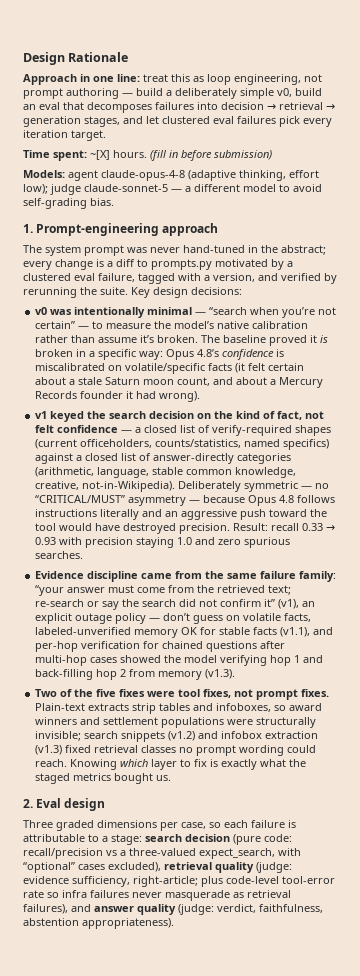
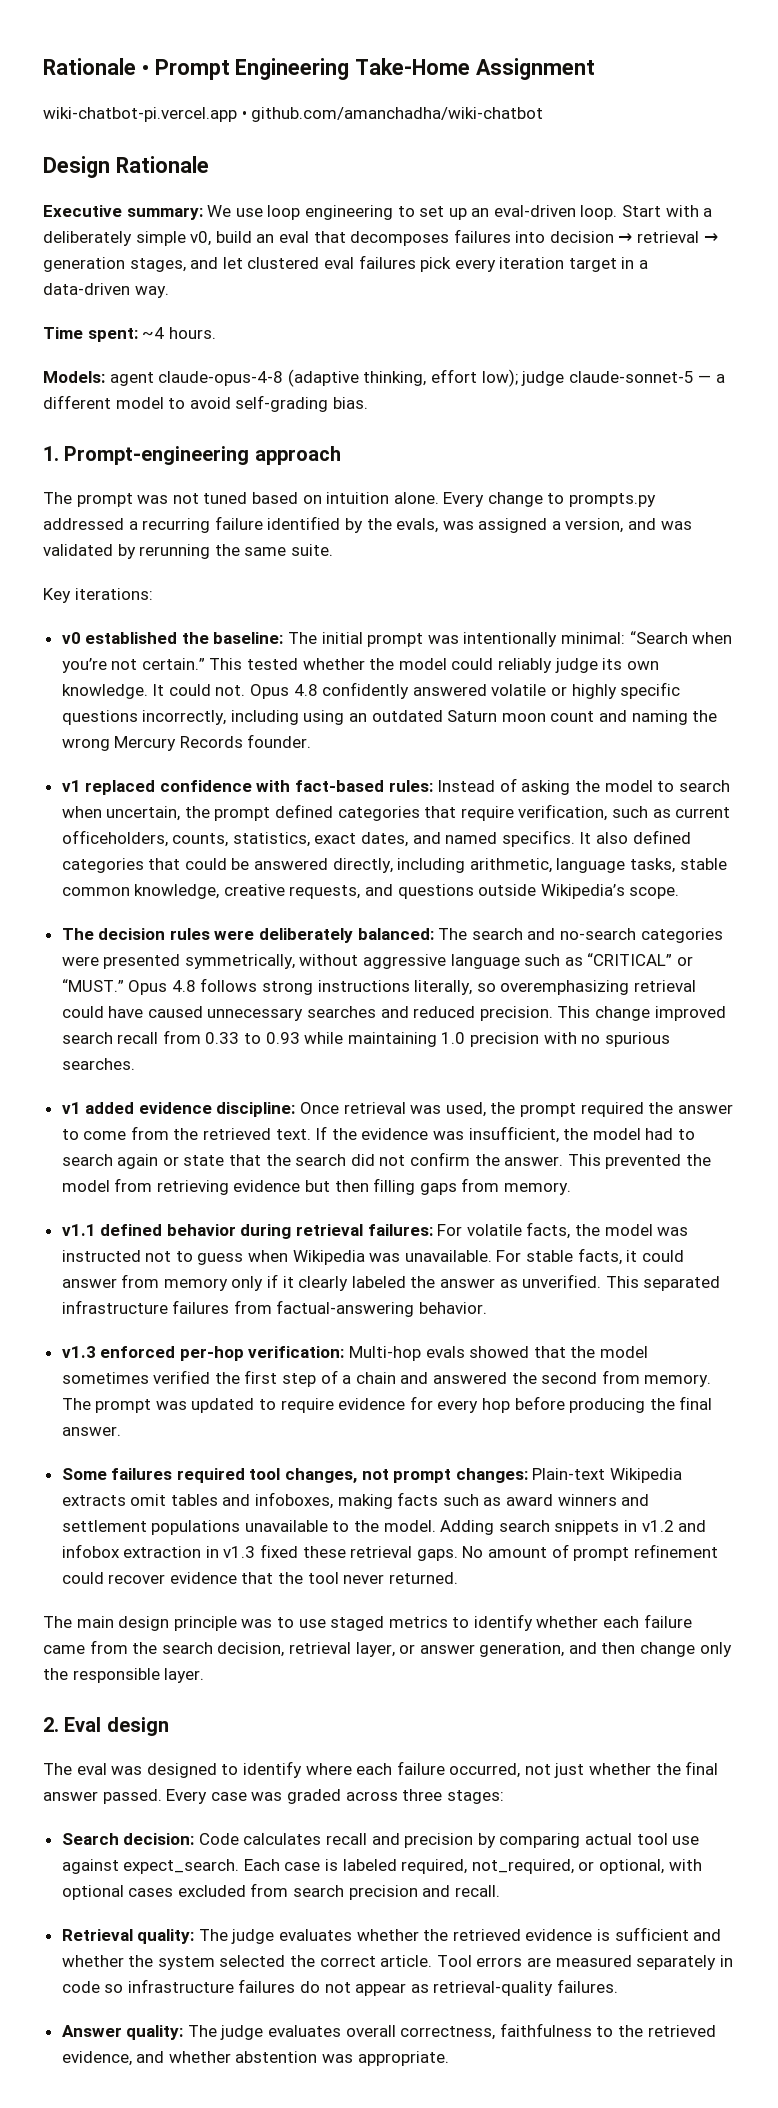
[23,52,129,65] [23,74,322,85] [23,88,163,99] Design Rationale // Approach in one line: treat this as loop engineering, not prompt authoring — build -> [43,58,596,80] [43,107,544,122] [43,156,209,178] [43,205,699,220] Rationale • Prompt Engineering Take-Home Assignment // wiki-chatbot-pi.vercel.app • github.com/amanchadha/wiki-chatbot // Design Rationale // Executive summary: We use loop engineering to set up an eval-driven loop. Start with
[71,130,106,141] target. -> [568,257,649,272] [43,283,169,298] target in a data-driven way.
[90,150,110,160] ~[X] -> [142,327,165,339] ~4
[150,150,272,161] (fill in before submission) -> (216, 333) none
[45,245,326,256] [23,259,293,270] [23,273,201,284] system prompt was never hand-tuned in the abstract; every change is a diff to prompts.py motivated by a clustered eval failure, tagged with -> [76,492,657,507] [43,516,548,533] prompt was not tuned based on intuition alone. Every change to prompts.py addressed a recurring failure identified by the evals, was assigned
[281,273,321,281] verified -> [660,521,692,530] [43,544,113,556] was validated
(97, 291) none -> [244,547,287,556] same
[131,287,242,298] [35,307,337,318] [35,321,309,329] [35,335,329,346] [35,349,285,360] [35,363,305,374] [35,377,324,388] [35,391,201,402] [35,411,325,422] [35,425,332,436] [35,439,330,450] [35,453,292,464] [35,467,297,478] [35,481,330,492] [35,495,336,506] [35,509,328,520] [35,523,336,534] [35,537,291,548] [35,551,84,559] [35,571,337,582] [35,585,292,596] [35,599,120,610] Key design decisions: // v0 was intentionally minimal — “search when you’re not certain” — to measure the model’s native calibration rather than assume it’s broken. The baseline proved it is broken in a specific way: Opus 4.8’s confidence is miscalibrated on volatile/specific facts (it felt certain about a stale Saturn moon count, and about a Mercury Records founder it had wrong). // v1 keyed the search decision on the kind of fact, not felt confidence — a closed list of verify-required shapes (current officeholders, counts/statistics, named specifics) against a closed list of answer-directly categories (arithmetic, language, stable common knowledge, creative, not-in-Wikipedia). Deliberately symmetric — no “CRITICAL/MUST” asymmetry — because Opus 4.8 follows instructions literally and an aggressive push toward the tool would have destroyed precision. Result: recall 0.33 → 0.93 with precision staying 1.0 and zero spurious searches. // Evidence discipline came from the same failure family: “your answer must come from the retrieved text; re-search or say -> [43,588,153,603] [61,631,733,647] [61,658,659,673] [61,682,681,699] [61,710,718,725] [61,734,312,751] [61,778,730,795] [61,804,731,821] [61,830,691,847] [61,858,727,873] [61,884,680,899] [61,928,723,943] [61,953,694,969] [61,978,697,995] [61,1006,726,1021] [61,1030,670,1047] [61,1058,135,1070] [61,1102,733,1117] [61,1126,695,1143] [61,1154,262,1169] // Key iterations: // v0 established the baseline: The initial prompt was intentionally minimal: “Search when you’re not certain.” This tested whether the model could reliably judge its own knowledge. It could not. Opus 4.8 confidently answered volatile or highly specific questions incorrectly, including using an outdated Saturn moon count and naming the wrong Mercury Records founder. // v1 replaced confidence with fact-based rules: Instead of asking the model to search when uncertain, the prompt defined categories that require verification, such as current officeholders, counts, statistics, exact dates, and named specifics. It also defined categories that could be answered directly, including arithmetic, language tasks, stable common knowledge, creative requests, and questions outside Wikipedia’s scope. // The decision rules were deliberately balanced: The search and no-search categories were presented symmetrically, without aggressive language such as “CRITICAL” or “MUST.” Opus 4.8 follows strong instructions literally, so overemphasizing retrieval could have caused unnecessary searches and reduced precision. This change improved search recall from 0.33 to 0.93 while maintaining 1.0 precision with no spurious searches. // v1 added evidence discipline: Once retrieval was used, the prompt required the answer to come from the retrieved text. If the evidence was insufficient, the model had to search again or state that
[264,599,316,609] [35,613,312,624] [35,627,334,638] [35,641,286,652] [35,655,324,666] [35,669,236,680] [35,689,330,700] [35,703,287,714] it” (v1), an explicit outage policy — don’t guess on volatile facts, labeled-unverified memory OK for stable facts (v1.1), and per-hop verification for chained questions after multi-hop cases showed the model verifying hop 1 and back-filling hop 2 from memory (v1.3). // Two of the five fixes were tool fixes, not prompt fixes. Plain-text extracts strip tables and infoboxes, so -> [474,1154,711,1169] [61,1178,572,1195] [61,1222,689,1239] [61,1248,684,1265] [61,1274,721,1291] [61,1300,488,1317] [61,1346,649,1361] [61,1370,712,1387] [61,1396,713,1413] [61,1426,121,1436] [61,1468,683,1483] [61,1492,502,1509] the answer. This prevented the model from retrieving evidence but then filling gaps from memory. // v1.1 defined behavior during retrieval failures: For volatile facts, the model was instructed not to guess when Wikipedia was unavailable. For stable facts, it could answer from memory only if it clearly labeled the answer as unverified. This separated infrastructure failures from factual-answering behavior. // v1.3 enforced per-hop verification: Multi-hop evals showed that the model sometimes verified the first step of a chain and answered the second from memory. The prompt was updated to require evidence for every hop before producing the final answer. // Some failures required tool changes, not prompt changes: Plain-text Wikipedia extracts omit tables and infoboxes, making facts such as
[227,717,317,728] [35,731,319,742] [35,745,317,756] [35,759,307,770] [35,773,172,784] [23,798,106,811] [23,820,296,831] [23,834,292,845] [23,848,301,859] [23,862,292,873] [23,876,335,887] [23,890,291,901] [23,904,323,915] [23,918,174,929] were structurally invisible; search snippets (v1.2) and infobox extraction (v1.3) fixed retrieval classes no prompt wording could reach. Knowing which layer to fix is exactly what the staged metrics bought us. // 2. Eval design // Three graded dimensions per case, so each failure is attributable to a stage: search decision (pure code: recall/precision vs a three-valued expect_search, with “optional” cases excluded), retrieval quality (judge: evidence sufficiency, right-article; plus code-level tool-error rate so infra failures never masquerade as retrieval failures), and answer quality (judge: verdict, faithfulness, abstention appropriateness). -> [244,1520,707,1535] [61,1544,718,1561] [61,1572,458,1584] [43,1614,692,1631] [43,1640,732,1657] [43,1668,205,1683] [43,1717,169,1736] [43,1761,719,1778] [43,1789,504,1804] [61,1833,700,1848] [61,1859,702,1874] [61,1883,500,1900] [61,1927,722,1944] [61,1955,733,1970] [61,1979,619,1996] [61,2023,716,2040] [61,2051,449,2066] unavailable to the model. Adding search snippets in v1.2 and infobox extraction in v1.3 fixed these retrieval gaps. No amount of prompt refinement could recover evidence that the tool never returned. // The main design principle was to use staged metrics to identify whether each failure came from the search decision, retrieval layer, or answer generation, and then change only the responsible layer. // 2. Eval design // The eval was designed to identify where each failure occurred, not just whether the final answer passed. Every case was graded across three stages: // Search decision: Code calculates recall and precision by comparing actual tool use against expect_search. Each case is labeled required, not_required, or optional, with optional cases excluded from search precision and recall. // Retrieval quality: The judge evaluates whether the retrieved evidence is sufficient and whether the system selected the correct article. Tool errors are measured separately in code so infrastructure failures do not appear as retrieval-quality failures. // Answer quality: The judge evaluates overall correctness, faithfulness to the retrieved evidence, and whether abstention was appropriate.

